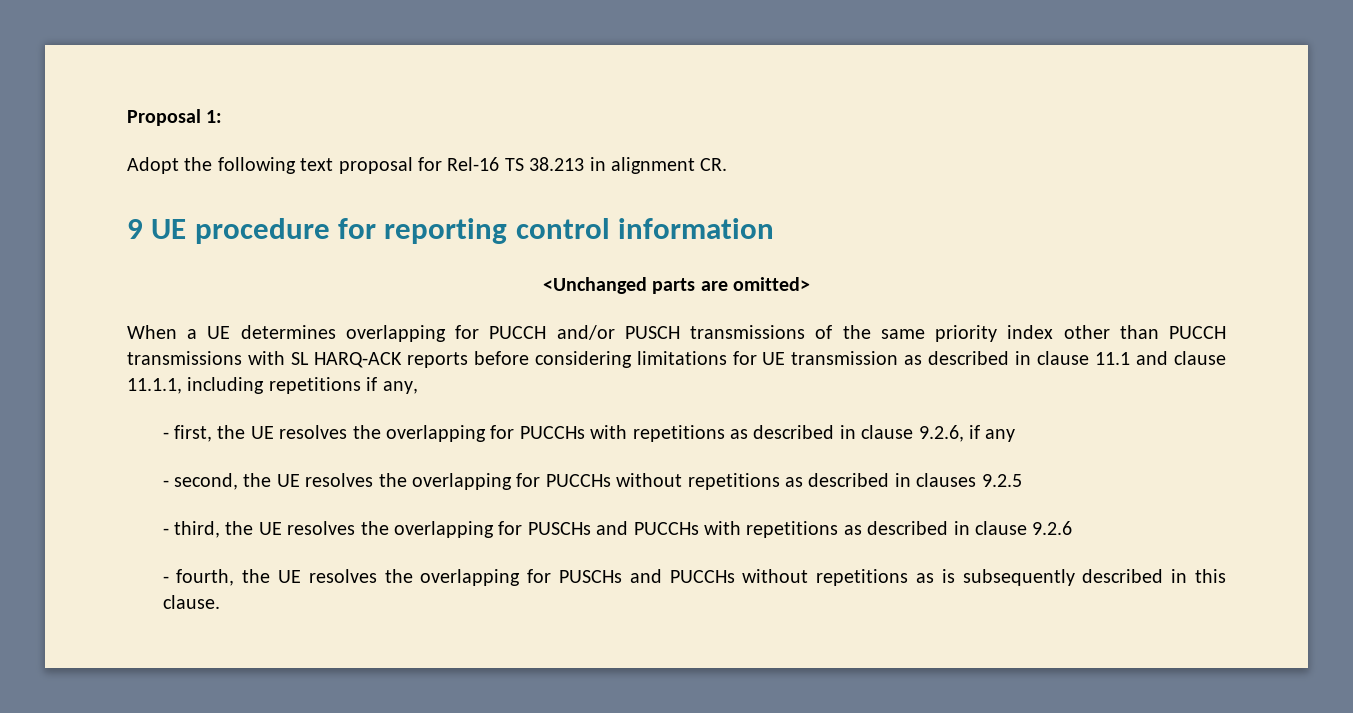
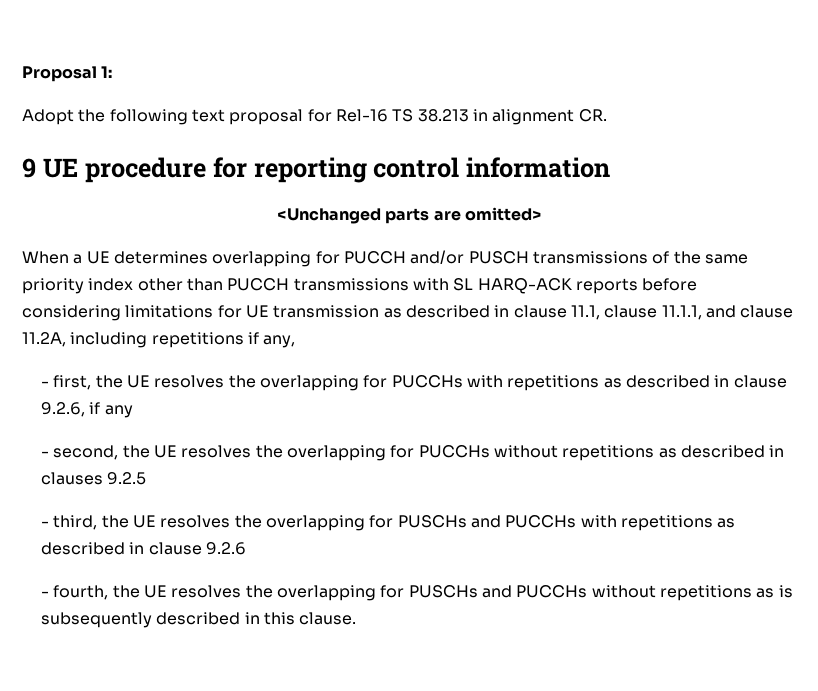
[1095,352,1131,365] 11.1 -> [570,305,702,320] 11.1, clause 11.1.1,
[127,378,182,394] 11.1.1, -> [22,332,66,347] 11.2A,

